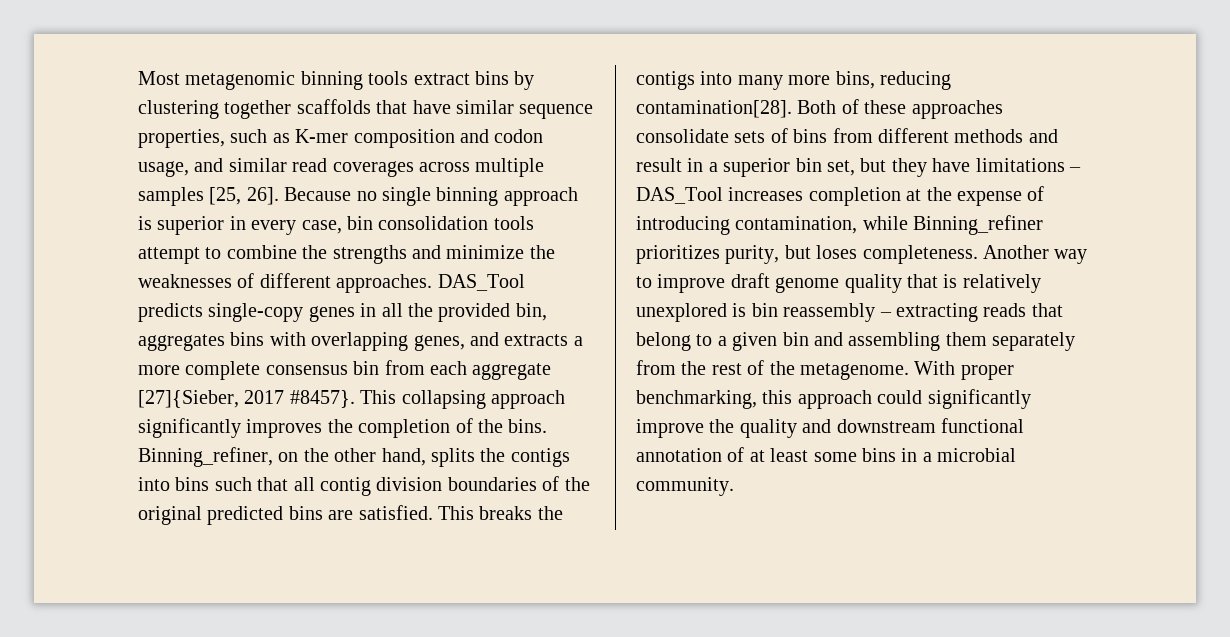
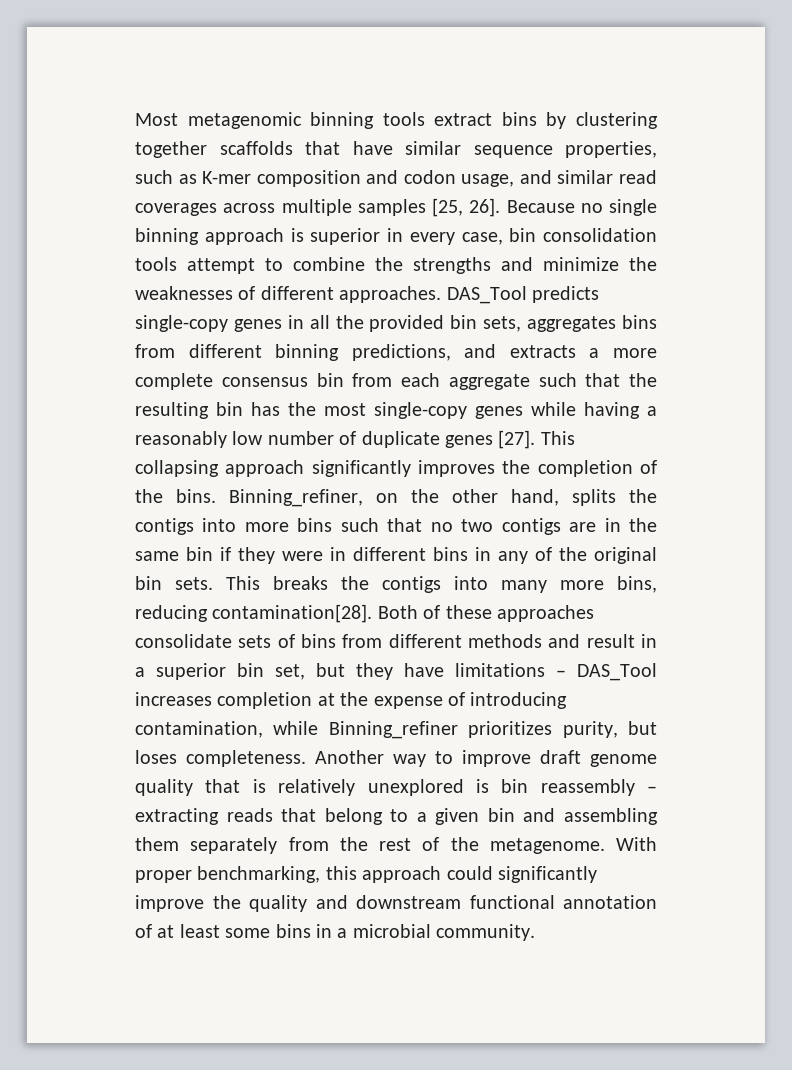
[515,303,547,321] [138,332,465,351] bin, aggregates bins with overlapping genes, -> [450,315,658,332] [135,344,451,361] bin sets, aggregates bins from different binning predictions,
[138,390,355,408] [27]{Sieber, 2017 #8457}. -> [538,373,657,387] [135,402,657,419] [135,430,536,449] such that the resulting bin has the most single-copy genes while having a reasonably low number of duplicate genes [27].
(170, 484) none -> [244,522,289,532] more
[293,476,590,496] [138,505,433,525] all contig division boundaries of the original predicted bins are satisfied. -> [430,518,657,535] [135,547,657,564] [135,576,213,590] no two contigs are in the same bin if they were in different bins in any of the original bin sets.

